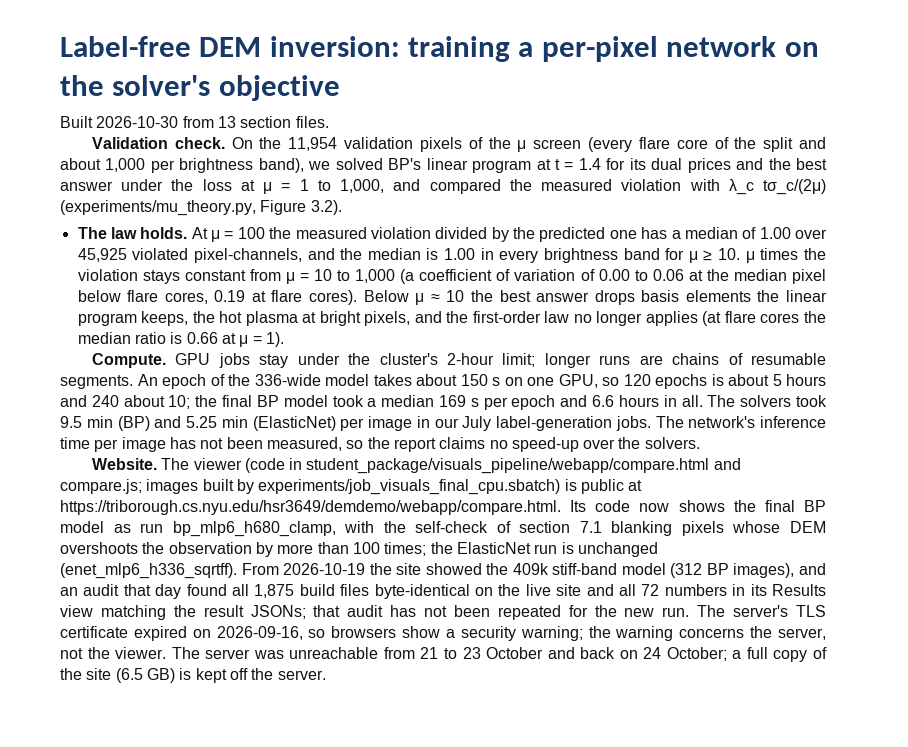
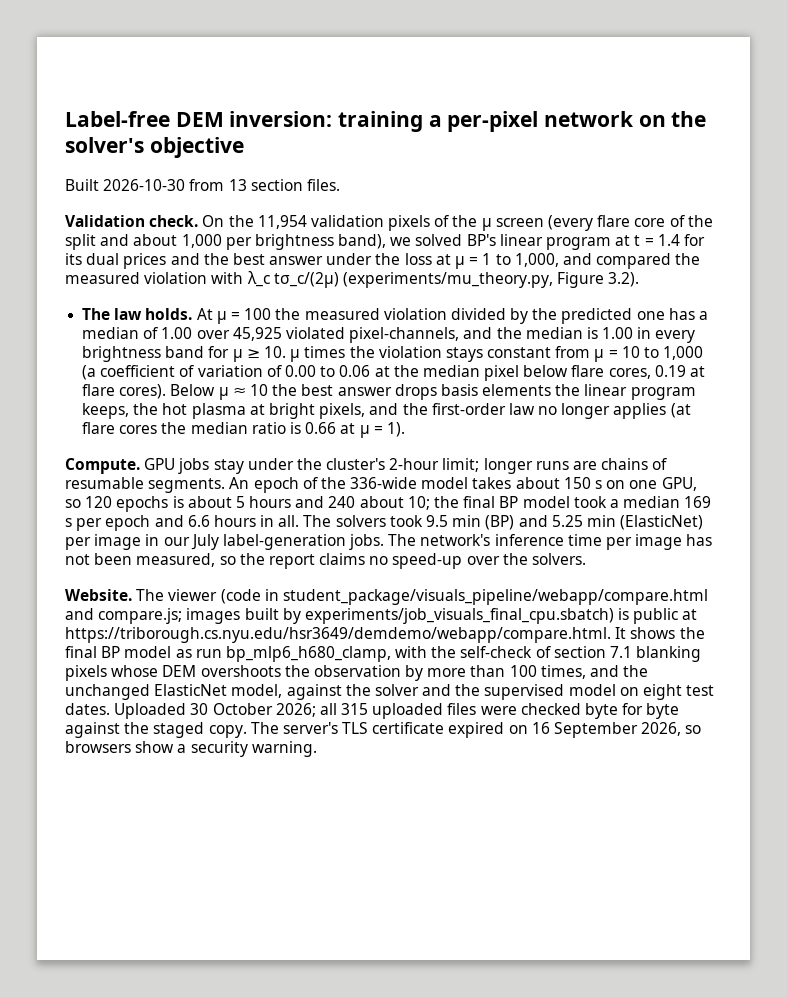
[570,500,670,512] Its code now -> [615,627,627,639] It
[384,542,658,557] [60,563,827,579] [60,584,826,599] [60,605,690,620] times; the ElasticNet run is unchanged (enet_mlp6_h336_sqrtff). From 2026-10-19 the site showed the 409k stiff-band model (312 BP images), and an audit that day found all 1,875 build files byte-identical on the live site and all 72 numbers in its Results view matching the result JSONs; that audit has not been repeated for the new run. -> [540,665,649,679] [65,684,715,700] [65,703,680,719] [65,722,247,738] times, and the unchanged ElasticNet model, against the solver and the supervised model on eight test dates. Uploaded 30 October 2026; all 315 uploaded files were checked byte for byte against the staged copy.
[216,626,303,640] 2026-09-16, -> [531,722,682,738] 16 September 2026,
[520,626,826,641] [60,647,827,662] [60,668,326,683] warning; the warning concerns the server, not the viewer. The server was unreachable from 21 to 23 October and back on 24 October; a full copy of the site (6.5 GB) is kept off the server. -> [251,741,317,757] warning.

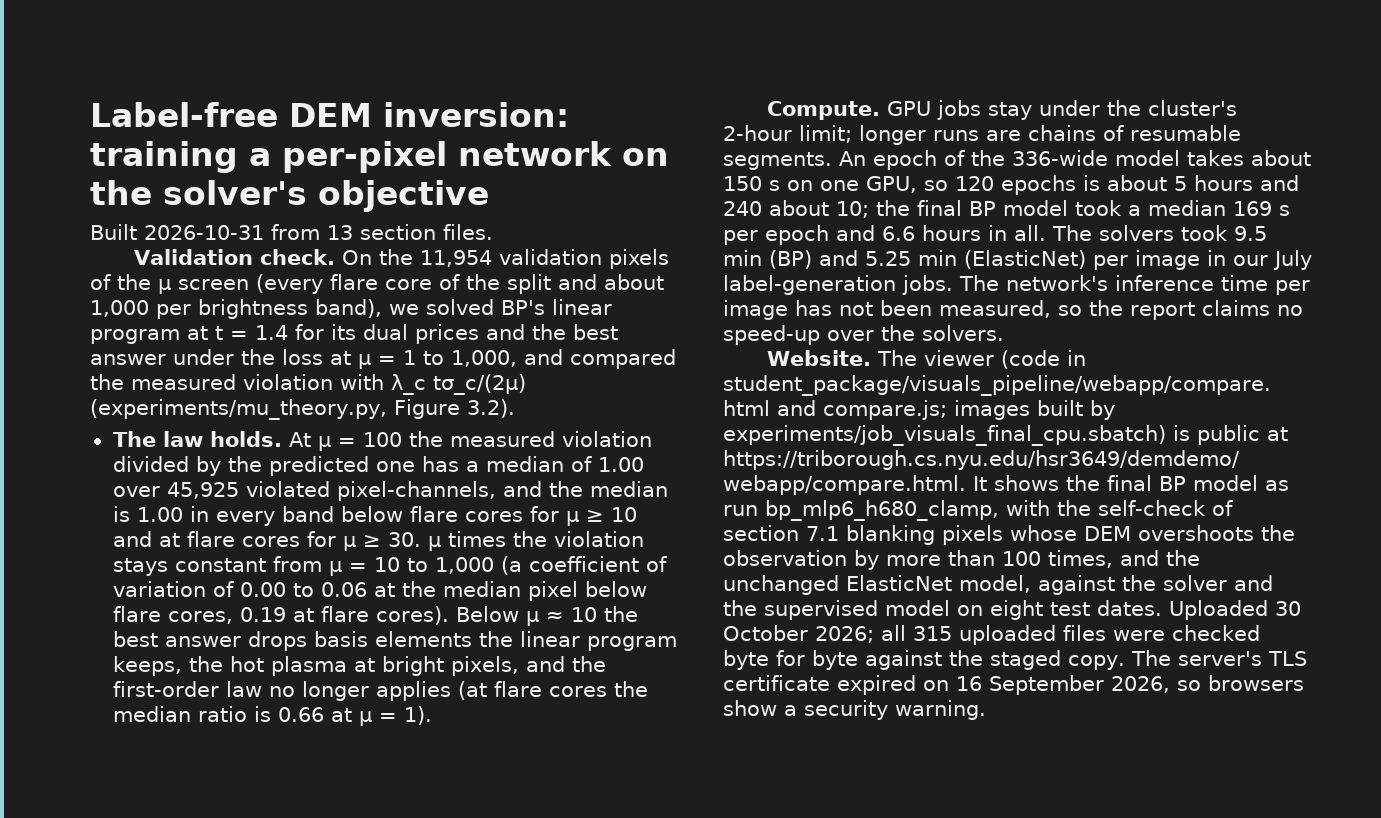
[103,179,186,191] 2026-10-30 -> [144,225,264,240] 2026-10-31
[82,346,286,362] brightness band for μ ≥ 10. -> [281,506,637,526] [112,531,421,551] band below flare cores for μ ≥ 10 and at flare cores for μ ≥ 30.

